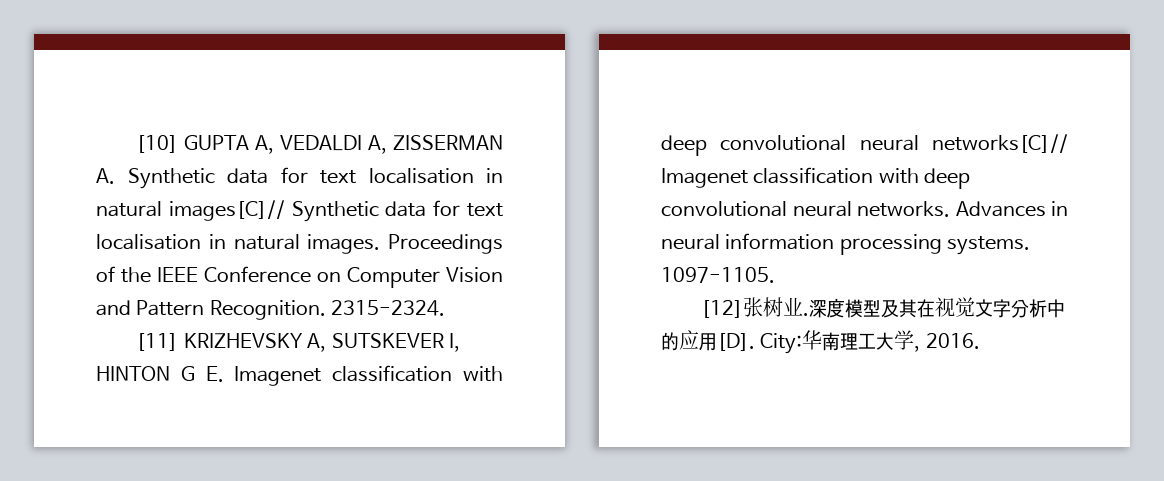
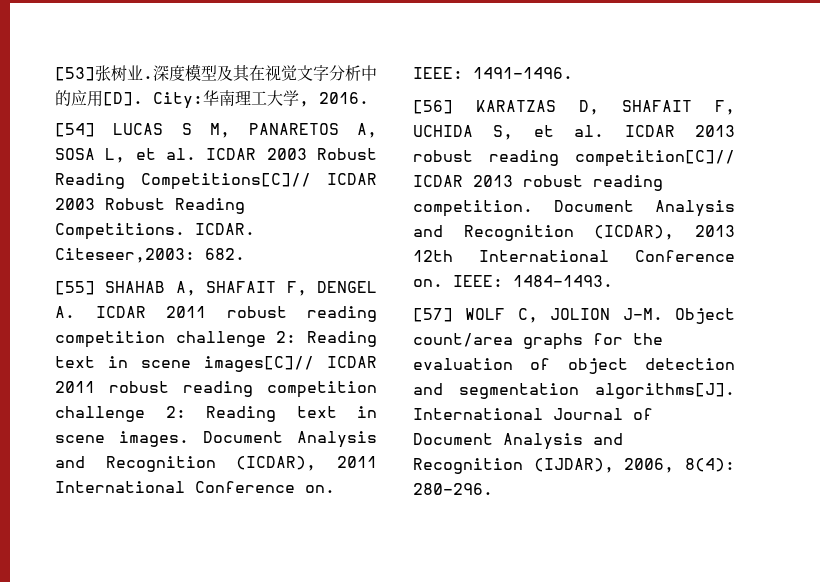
[136,135,504,154] [96,167,503,189] [96,200,504,222] [96,234,503,254] [96,266,503,288] [96,300,446,320] [136,333,461,352] [96,365,503,386] [661,134,1068,156] [661,167,971,189] [661,201,1068,217] [661,233,1031,255] [661,267,775,283] [701,300,744,318] [10] GUPTA A, VEDALDI A, ZISSERMAN A. Synthetic data for text localisation in natural images[C]// Synthetic data for text localisation in natural images. Proceedings of the IEEE Conference on Computer Vision and Pattern Recognition. 2315-2324. // [11] KRIZHEVSKY A, SUTSKEVER I, HINTON G E. Imagenet classification with deep convolutional neural networks[C]// Imagenet classification with deep convolutional neural networks. Advances in neural information processing systems. 1097-1105. // [12] -> [55,67,95,81] [53]
(980, 341) none -> [55,123,377,138] [55,148,377,163] [55,173,377,190] [55,198,245,214] [55,223,255,240] [55,248,245,263] [55,281,377,296] [55,306,377,322] [55,331,377,348] [55,356,377,372] [55,381,377,398] [55,406,377,422] [55,431,377,448] [55,456,377,472] [55,481,335,493] [413,67,573,79] [413,100,735,115] [413,125,735,140] [413,150,735,167] [413,175,663,191] [413,200,735,217] [413,225,735,241] [413,250,735,262] [413,275,613,287] [413,308,735,324] [413,333,663,350] [413,358,735,374] [413,383,735,399] [413,408,653,420] [413,433,623,450] [413,458,735,474] [413,483,493,495] // [54] LUCAS S M, PANARETOS A, SOSA L, et al. ICDAR 2003 Robust Reading Competitions[C]// ICDAR 2003 Robust Reading Competitions. ICDAR. Citeseer,2003: 682. // [55] SHAHAB A, SHAFAIT F, DENGEL A. ICDAR 2011 robust reading competition challenge 2: Reading text in scene images[C]// ICDAR 2011 robust reading competition challenge 2: Reading text in scene images. Document Analysis and Recognition (ICDAR), 2011 International Conference on. IEEE: 1491-1496. // [56] KARATZAS D, SHAFAIT F, UCHIDA S, et al. ICDAR 2013 robust reading competition[C]// ICDAR 2013 robust reading competition. Document Analysis and Recognition (ICDAR), 2013 12th International Conference on. IEEE: 1484-1493. // [57] WOLF C, JOLION J-M. Object count/area graphs for the evaluation of object detection and segmentation algorithms[J]. International Journal of Document Analysis and Recognition (IJDAR), 2006, 8(4): 280-296.

